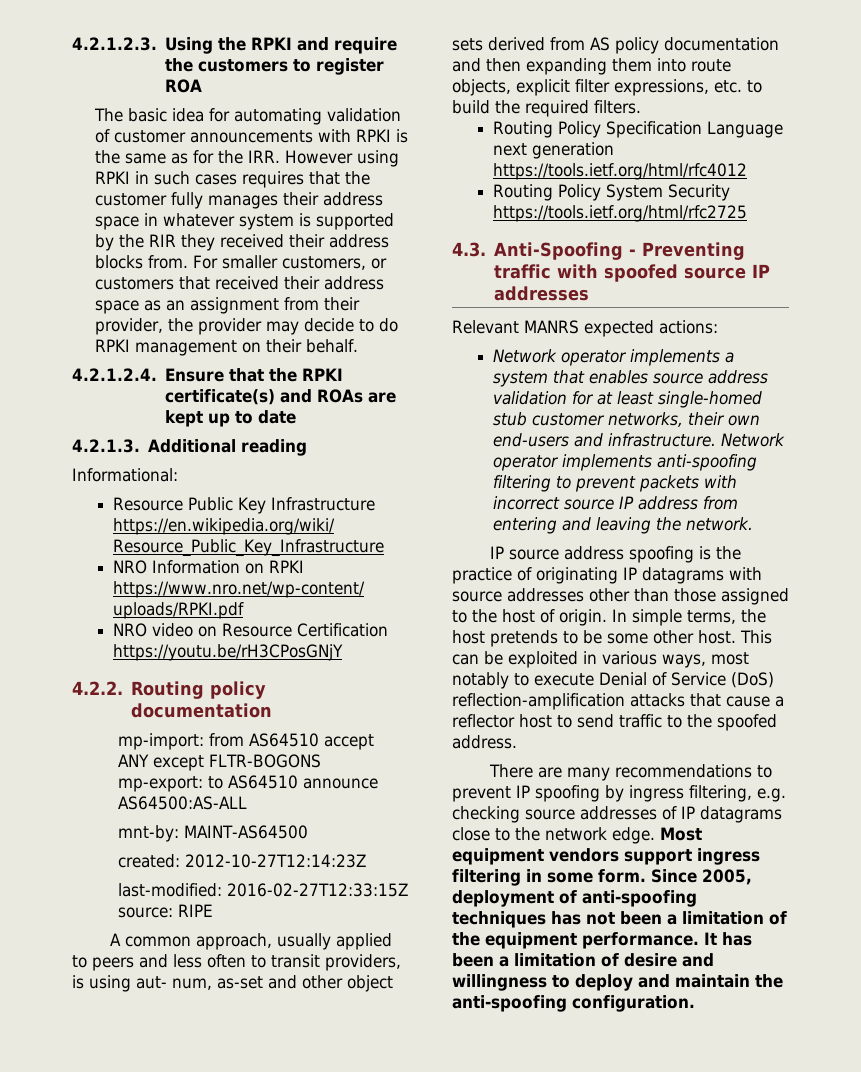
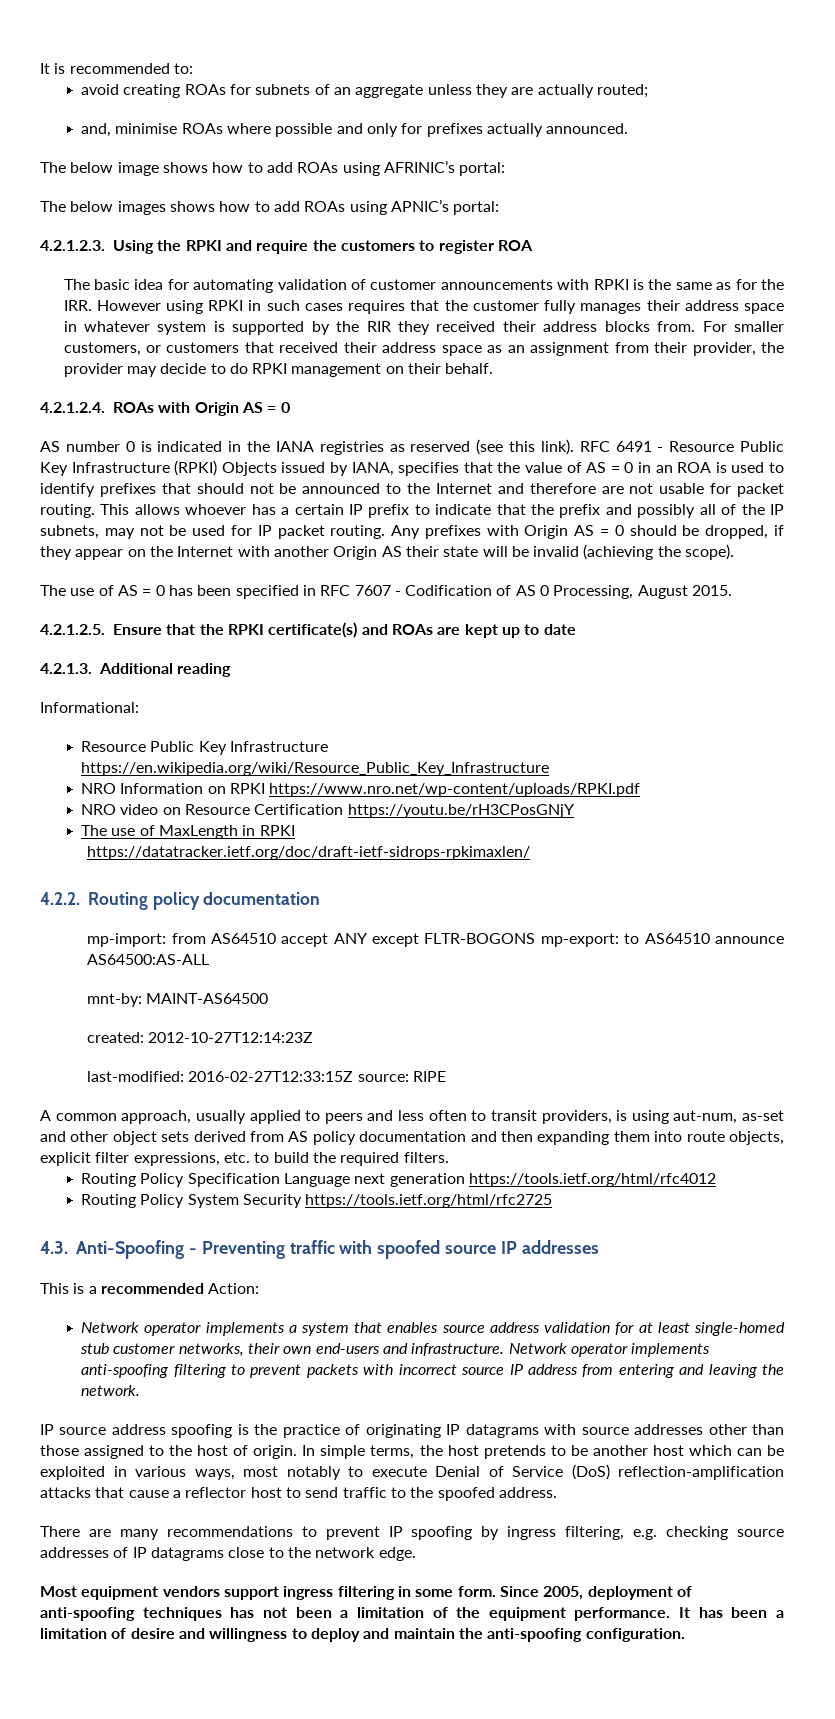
(72, 44) none -> [40,63,193,74] [81,84,649,98] [81,123,629,137] [40,160,506,176] [40,199,500,215] It is recommended to: // avoid creating ROAs for subnets of an aggregate unless they are actually routed; // and, minimise ROAs where possible and only for prefixes actually announced. // The below image shows how to add ROAs using AFRINIC’s portal: // The below images shows how to add ROAs using APNIC’s portal: //
(157, 374) none -> [113,402,290,416] [40,439,785,455] [40,460,785,476] [40,483,784,497] [40,504,785,518] [40,525,784,539] [40,544,735,560] [40,585,733,599] [40,624,105,635] ROAs with Origin AS = 0 // AS number 0 is indicated in the IANA registries as reserved (see this link). RFC 6491 - Resource Public Key Infrastructure (RPKI) Objects issued by IANA, specifies that the value of AS = 0 in an ROA is used to identify prefixes that should not be announced to the Internet and therefore are not usable for packet routing. This allows whoever has a certain IP prefix to indicate that the prefix and possibly all of the IP subnets, may not be used for IP packet routing. Any prefixes with Origin AS = 0 should be dropped, if they appear on the Internet with another Origin AS their state will be invalid (achieving the scope). // The use of AS = 0 has been specified in RFC 7607 - Codification of AS 0 Processing, August 2015. // 4.2.1.2.5.
(344, 652) none -> [81,825,295,839] [87,846,531,860] // The use of MaxLength in RPKI // https://datatracker.ietf.org/doc/draft-ietf-sidrops-rpkimaxlen/
[136,976,212,990] aut- num, -> [673,1110,738,1124] aut-num,
[452,320,718,337] Relevant MANRS expected actions: -> [40,1283,260,1294] This is a recommended Action:
[607,630,772,644] some other host. This -> [592,1445,732,1456] another host which
(655, 835) none -> (416, 1554) //

